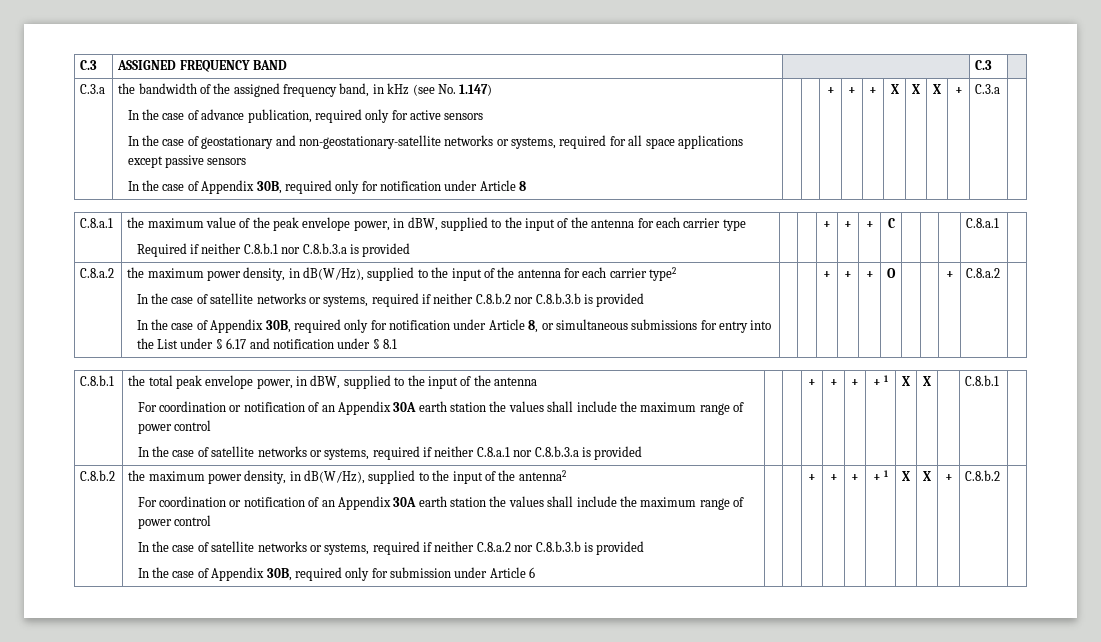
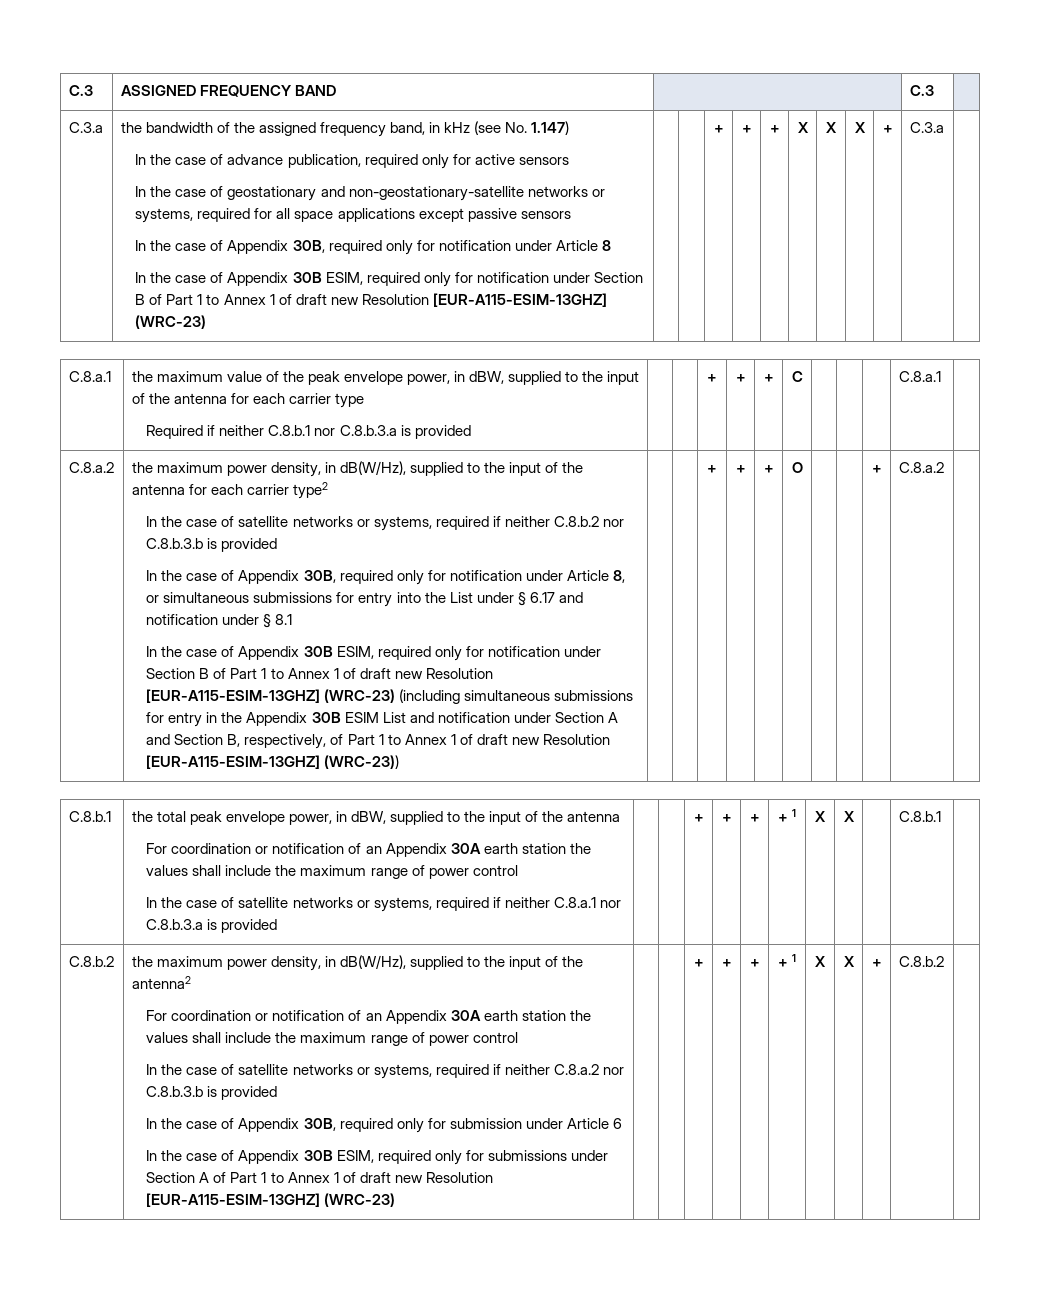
(527, 186) none -> [135,272,643,287] [135,293,607,307] [135,315,207,329] // In the case of Appendix 30B ESIM, required only for notification under Section B of Part 1 to Annex 1 of draft new Resolution [EUR-A115-ESIM-13GHZ] (WRC-23)
(398, 344) none -> [146,646,601,661] [146,668,493,679] [146,689,634,704] [146,712,618,727] [146,734,610,749] [146,755,400,769] // In the case of Appendix 30B ESIM, required only for notification under Section B of Part 1 to Annex 1 of draft new Resolution [EUR-A115-ESIM-13GHZ] (WRC-23) (including simultaneous submissions for entry in the Appendix 30B ESIM List and notification under Section A and Section B, respectively, of Part 1 to Annex 1 of draft new Resolution [EUR-A115-ESIM-13GHZ] (WRC-23))
(536, 572) none -> [146,1150,608,1165] [146,1172,493,1183] [146,1193,396,1207] // In the case of Appendix 30B ESIM, required only for submissions under Section A of Part 1 to Annex 1 of draft new Resolution [EUR-A115-ESIM-13GHZ] (WRC-23)

